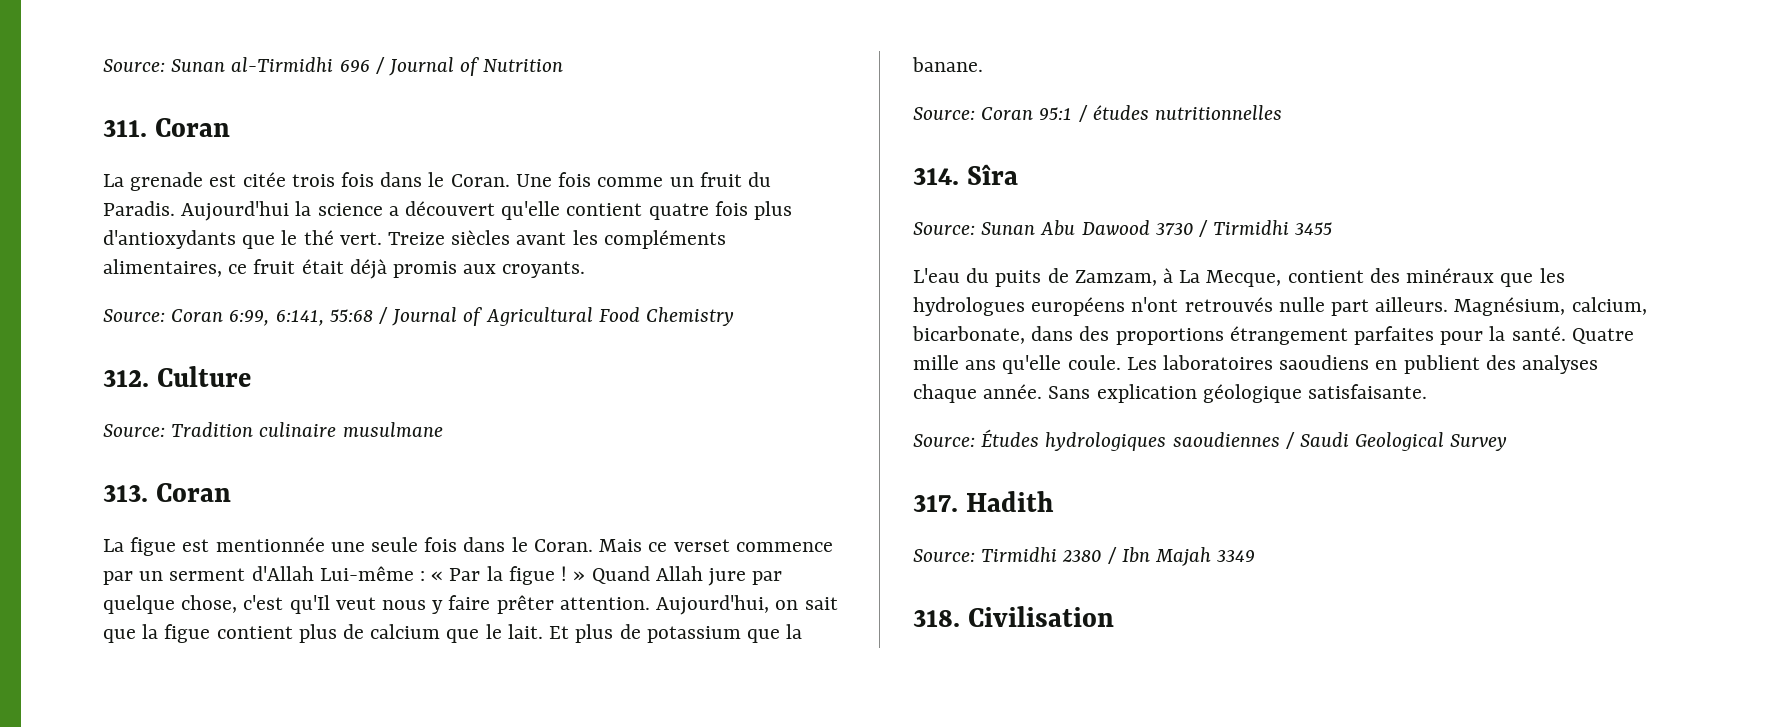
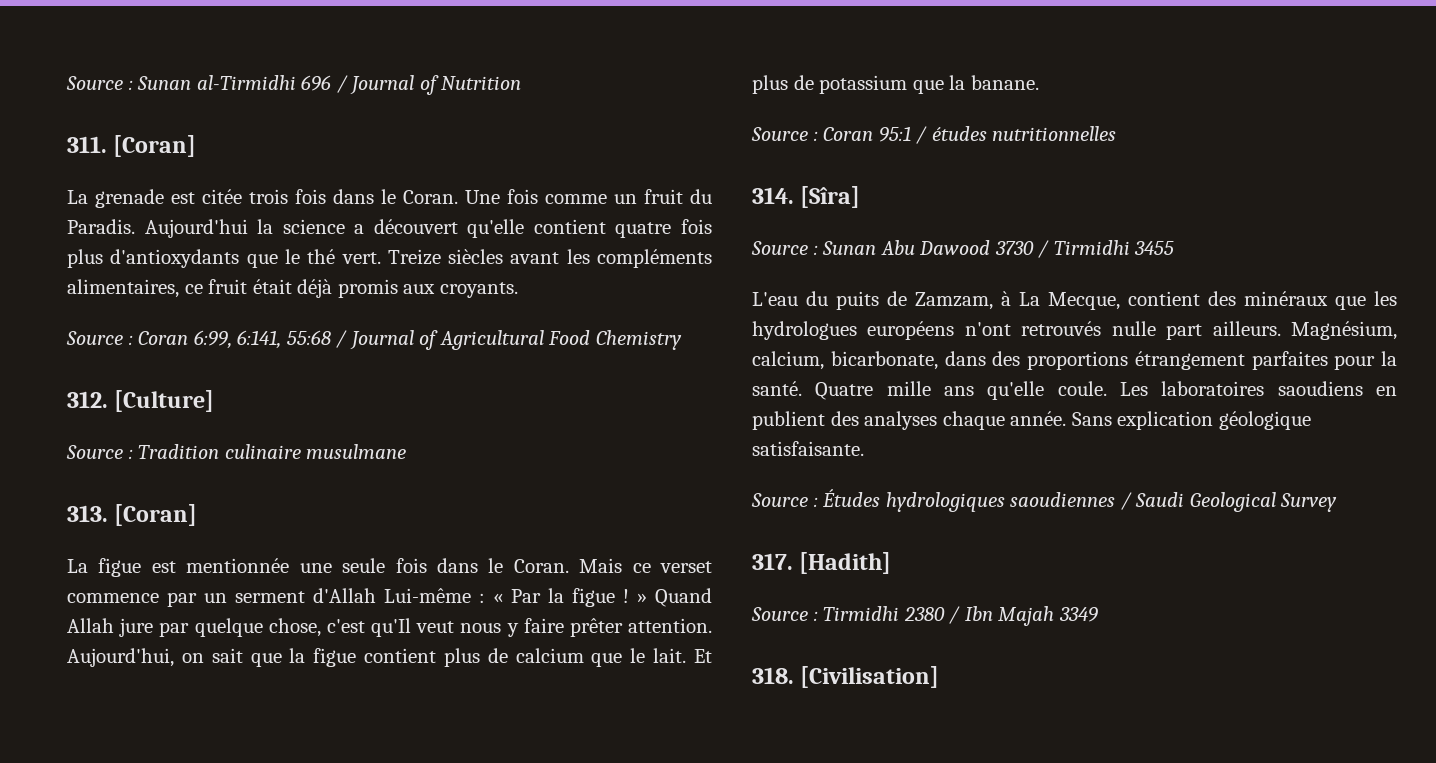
[103,59,165,72] Source: -> [66,76,133,90] Source :
[155,118,231,137] Coran -> [113,135,197,157] [Coran]
[103,309,165,322] Source: -> [66,331,133,345] Source :
[157,366,252,387] [103,424,165,437] Culture // Source: -> [114,390,215,412] [66,445,133,459] [Culture] // Source :
[156,483,232,502] Coran -> [114,504,198,526] [Coran]
[913,107,975,120] Source: -> [751,127,818,141] Source :
[967,164,1019,185] [913,222,975,235] Sîra // Source: -> [800,186,861,208] [751,241,818,255] [Sîra] // Source :
[913,434,975,447] Source: -> [751,493,818,507] Source :
[966,491,1055,512] [913,549,975,562] Hadith // Source: -> [799,552,892,574] [751,607,818,621] [Hadith] // Source :
[968,606,1115,627] Civilisation -> [800,666,940,688] [Civilisation]

